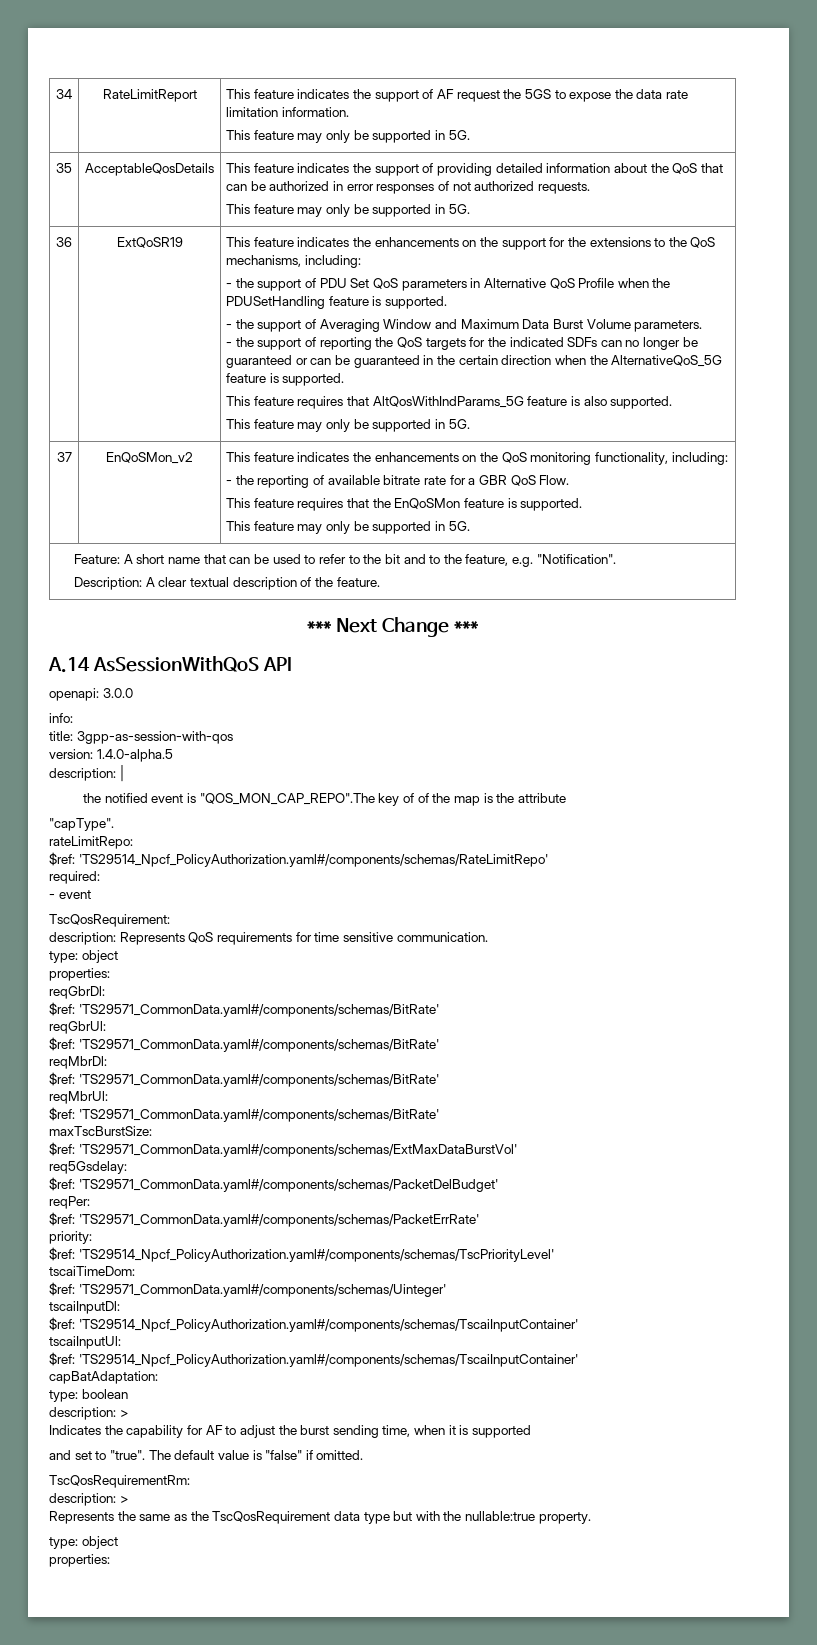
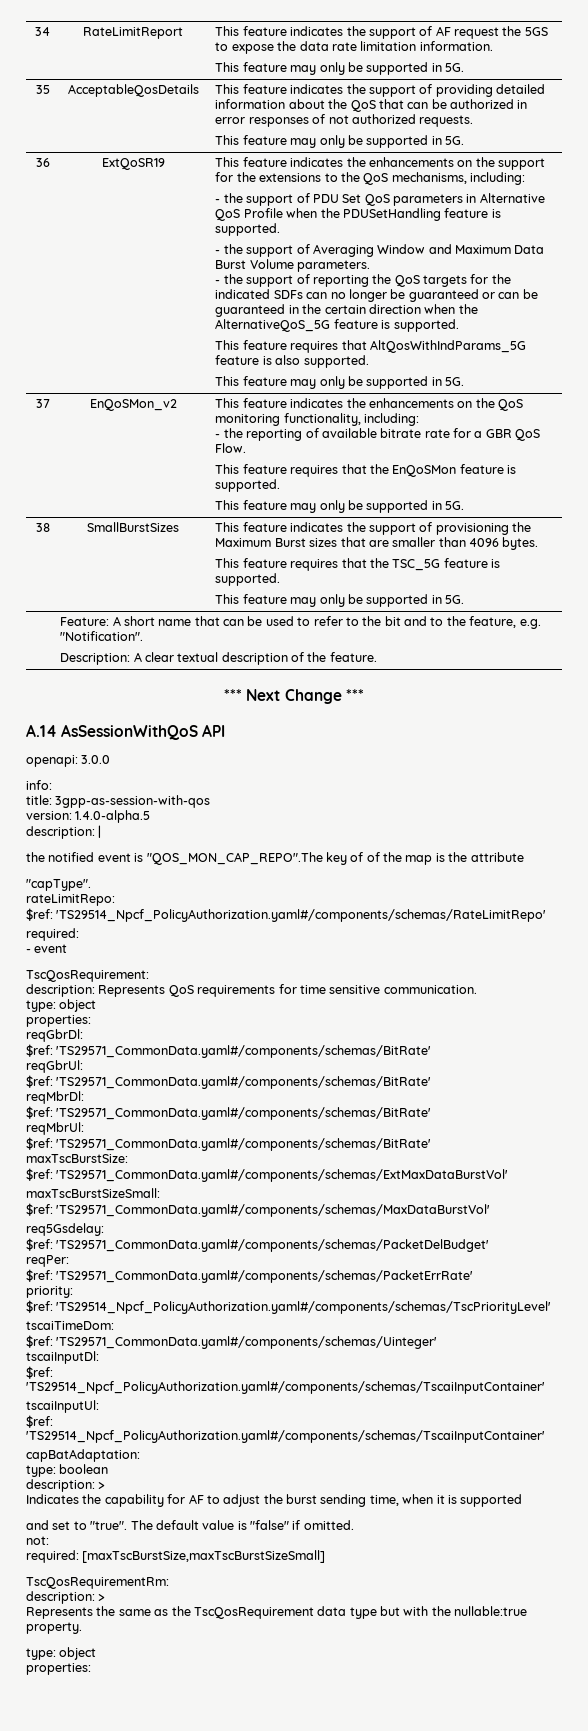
(470, 526) none -> [35,523,50,532] [87,522,179,532] [215,522,532,535] [215,537,539,550] [215,558,501,571] [215,573,281,586] [215,594,465,607] // 38 | SmallBurstSizes | This feature indicates the support of provisioning the Maximum Burst sizes that are smaller than 4096 bytes. // This feature requires that the TSC_5G feature is supported. // This feature may only be supported in 5G.
(517, 1150) none -> [26,1188,160,1198] [26,1203,491,1217] // maxTscBurstSizeSmall: // $ref: 'TS29571_CommonData.yaml#/components/schemas/MaxDataBurstVol'
(364, 1455) none -> [26,1536,49,1545] [26,1550,326,1563] // not: // required: [maxTscBurstSize,maxTscBurstSizeSmall]

